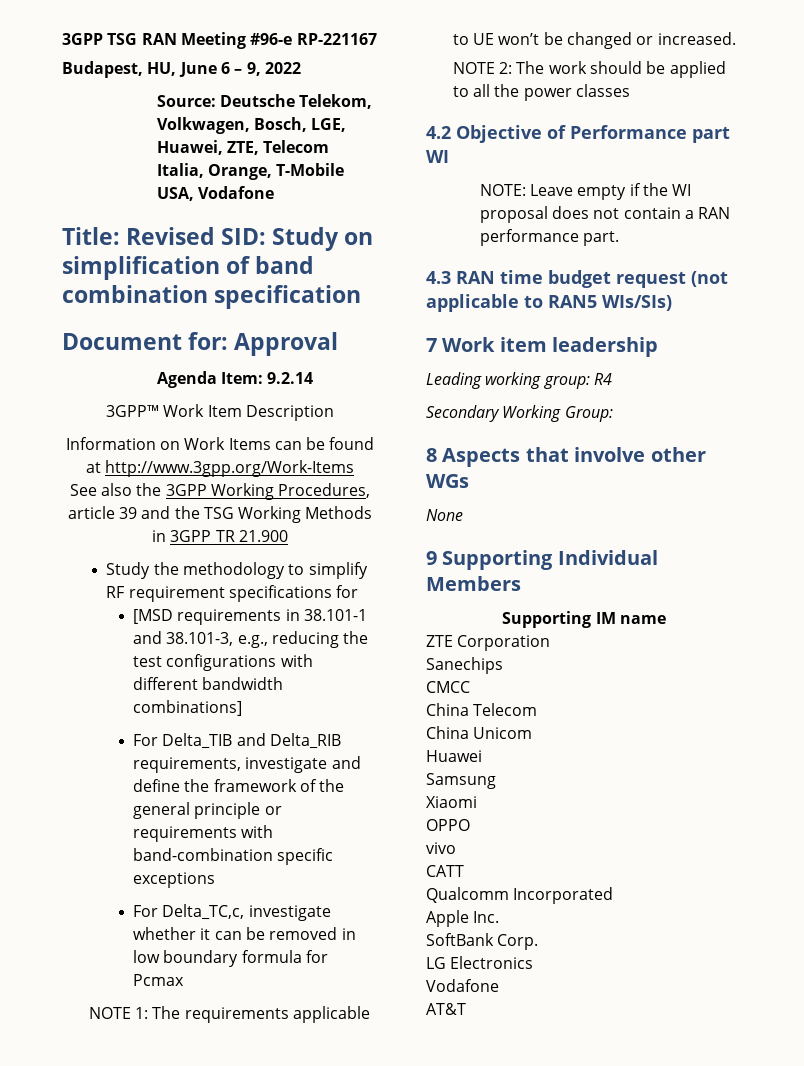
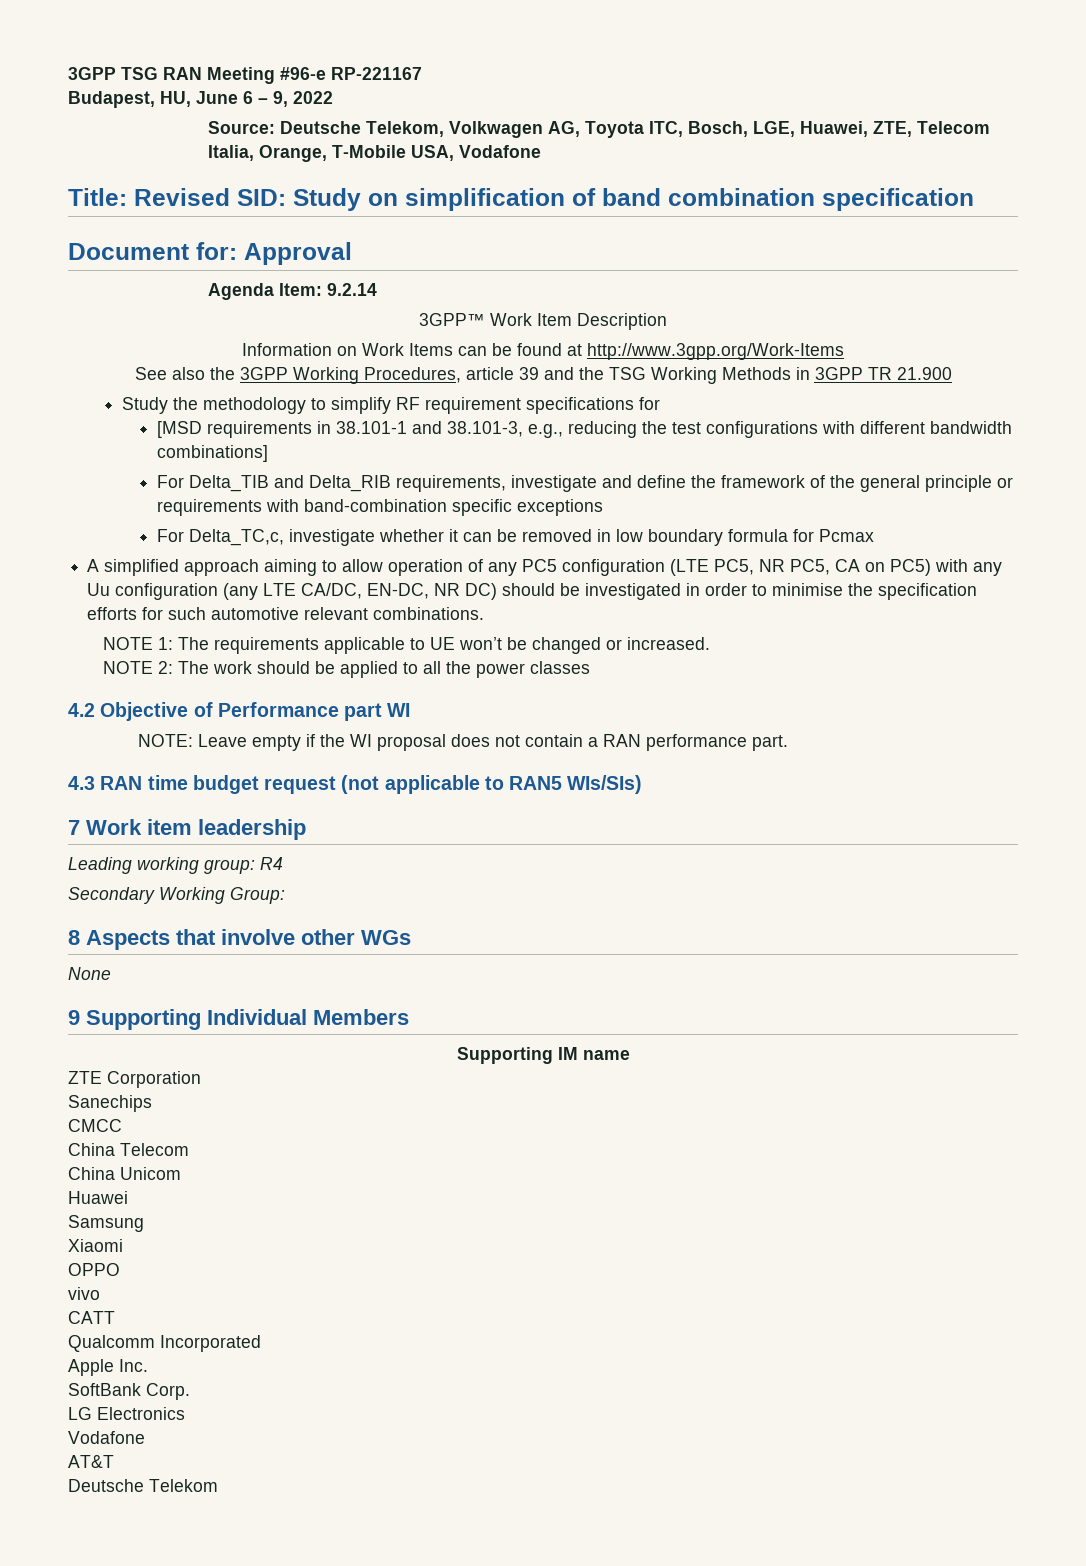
[156,117,250,134] Volkwagen, -> [448,121,683,138] Volkwagen AG, Toyota ITC,
(185, 980) none -> [87,559,1003,576] [87,583,978,600] [87,607,485,620] // A simplified approach aiming to allow operation of any PC5 configuration (LTE PC5, NR PC5, CA on PC5) with any Uu configuration (any LTE CA/DC, EN-DC, NR DC) should be investigated in order to minimise the specification efforts for such automotive relevant combinations.
(466, 1009) none -> [68,1479,218,1492] // Deutsche Telekom

